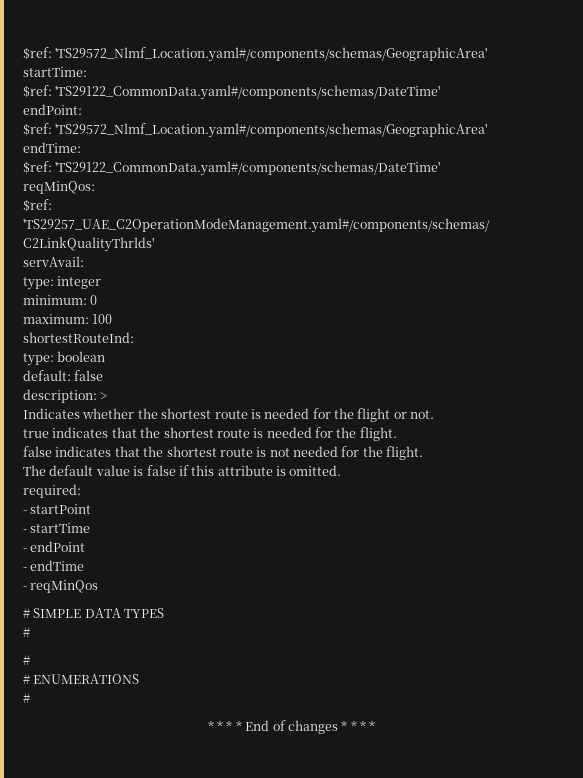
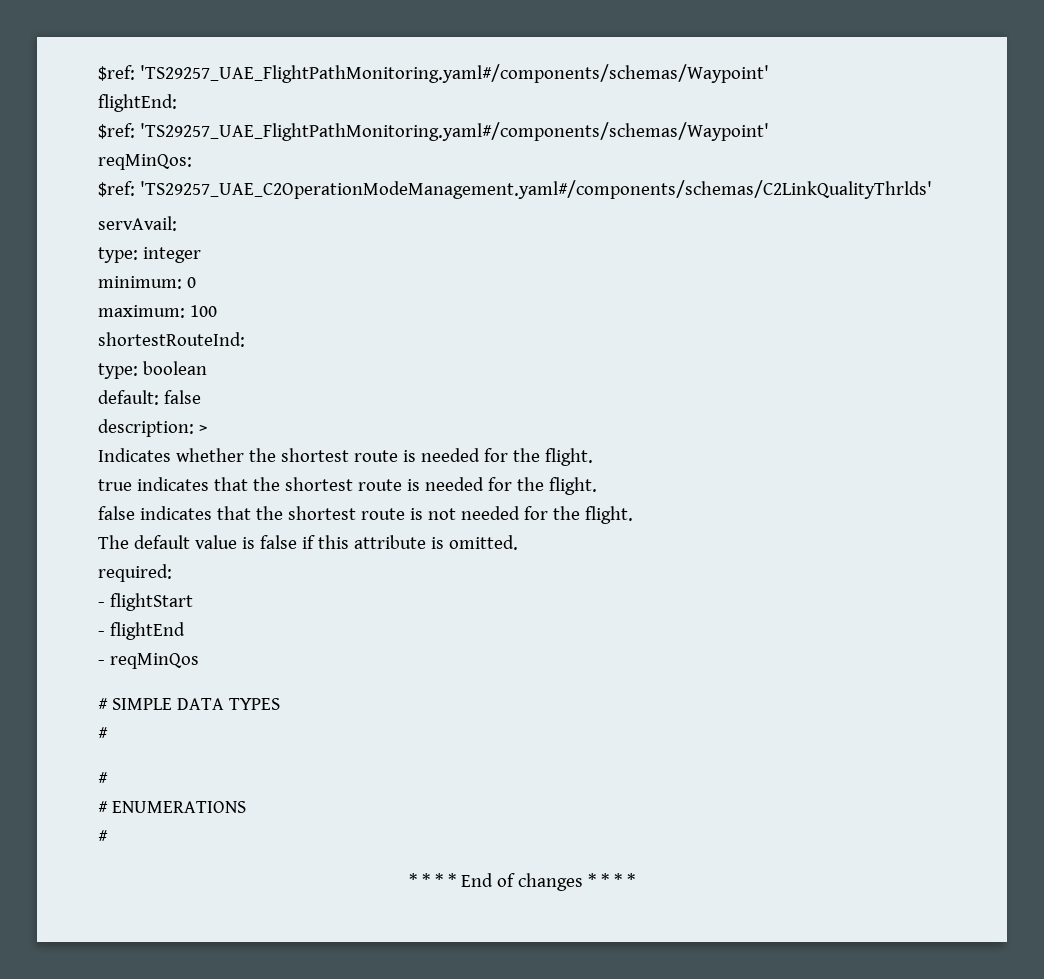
[23,47,488,62] [23,67,87,77] [23,85,441,100] [23,104,82,115] [23,123,488,138] [23,142,81,153] [23,161,441,176] $ref: 'TS29572_Nlmf_Location.yaml#/components/schemas/GeographicArea' // startTime: // $ref: 'TS29122_CommonData.yaml#/components/schemas/DateTime' // endPoint: // $ref: 'TS29572_Nlmf_Location.yaml#/components/schemas/GeographicArea' // endTime: // $ref: 'TS29122_CommonData.yaml#/components/schemas/DateTime' -> [98,64,769,83] [98,94,177,112] [98,122,769,141] $ref: 'TS29257_UAE_FlightPathMonitoring.yaml#/components/schemas/Waypoint' // flightEnd: // $ref: 'TS29257_UAE_FlightPathMonitoring.yaml#/components/schemas/Waypoint'
[357,408,435,422] flight or not. -> [544,448,593,466] flight.
[30,504,92,514] [23,523,91,533] [23,541,86,552] [23,560,85,571] startPoint // - startTime // - endPoint // - endTime -> [109,593,193,611] [98,622,185,640] flightStart // - flightEnd

